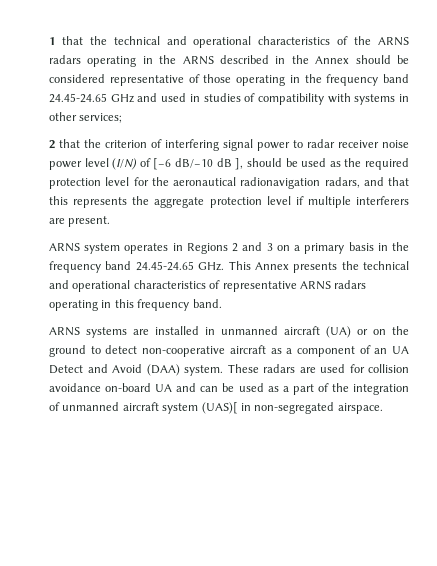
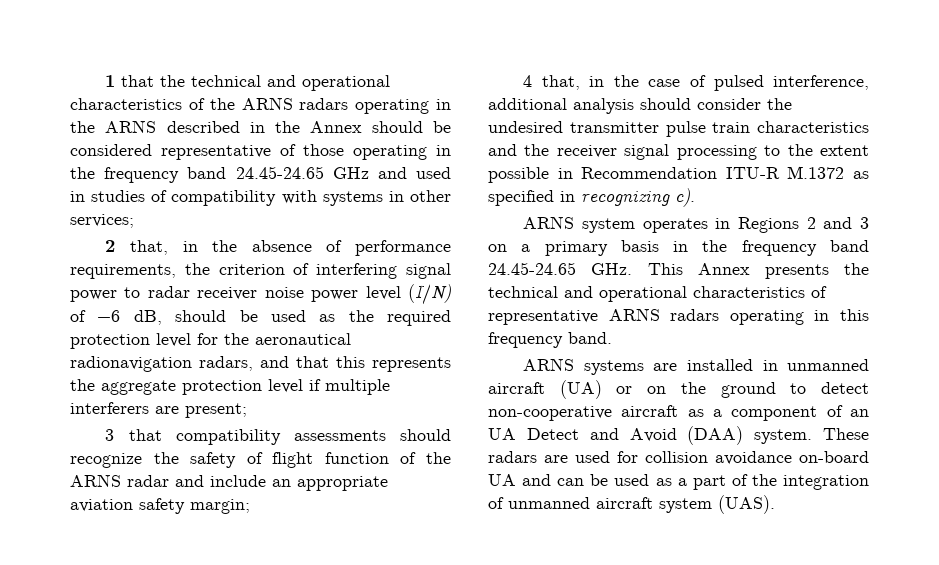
[59,139,80,148] that -> [130,240,451,256] [70,264,176,279] that, in the absence of performance requirements,
[153,158,244,170] [−6 dB/−10 dB ], -> [97,310,162,325] −6 dB,
[68,216,111,227] present. -> [185,403,247,418] [105,429,451,445] [70,452,451,468] [70,474,388,491] [70,498,250,514] [523,75,869,91] [488,98,792,114] [488,121,869,137] [488,144,869,160] [488,166,869,183] [488,188,695,207] present; // 3 that compatibility assessments should recognize the safety of flight function of the ARNS radar and include an appropriate aviation safety margin; // 4 that, in the case of pulsed interference, additional analysis should consider the undesired transmitter pulse train characteristics and the receiver signal processing to the extent possible in Recommendation ITU-R M.1372 as specified in recognizing c).
[201,402,383,414] (UAS)[ in non-segregated airspace. -> [718,495,775,514] (UAS).

